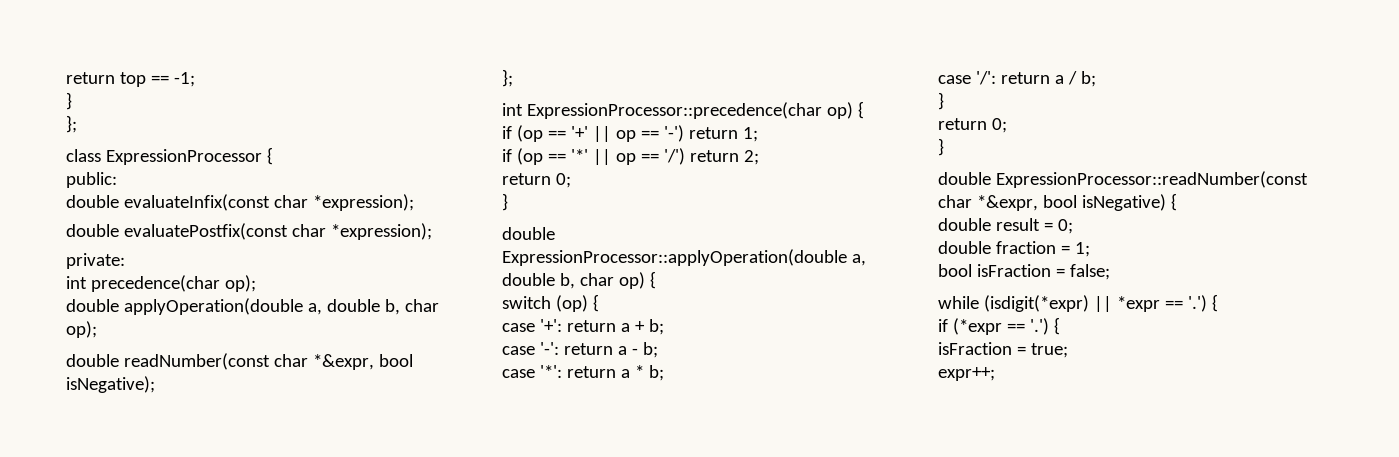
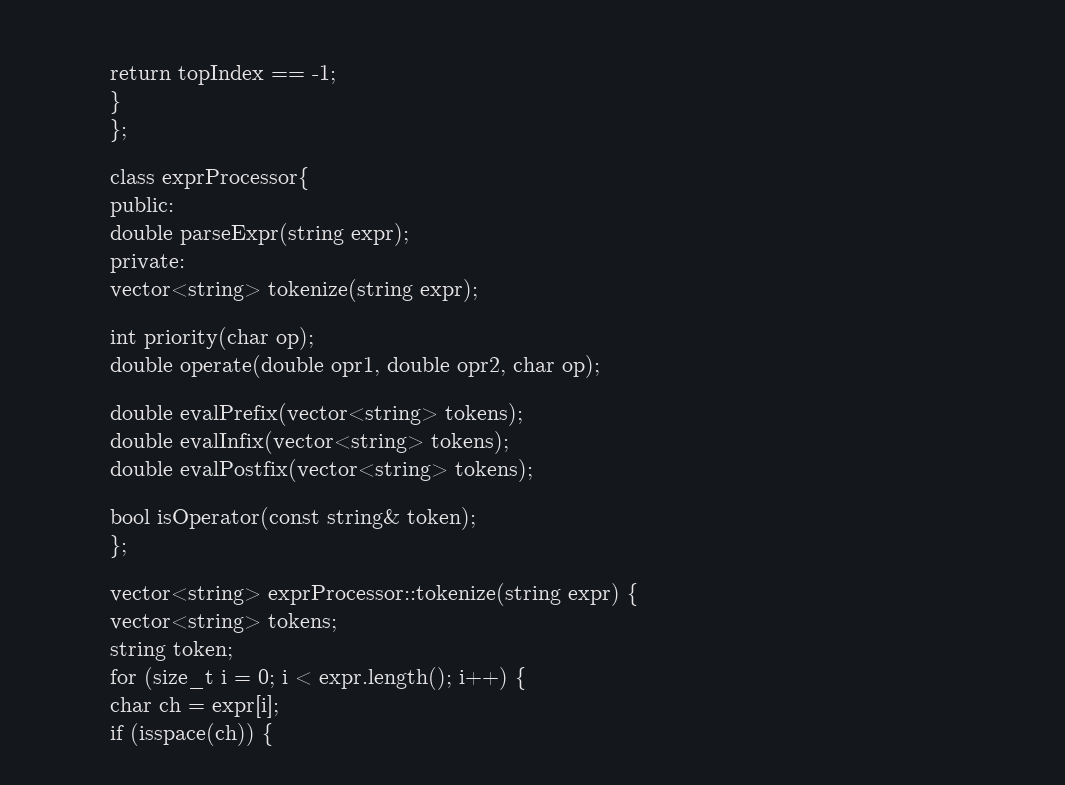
[66,72,146,87] return top -> [110,65,264,85] return topIndex
[105,147,273,165] ExpressionProcessor { -> [162,167,309,190] exprProcessor{
[123,194,414,211] [66,223,432,240] [66,253,125,269] [66,275,256,292] [66,298,400,315] evaluateInfix(const char *expression); // double evaluatePostfix(const char *expression); // private: // int precedence(char op); // double applyOperation(double a, double b, -> [180,223,409,246] [110,254,185,273] [110,279,478,302] [110,327,314,350] [110,355,506,378] parseExpr(string expr); // private: // vector<string> tokenize(string expr); // int priority(char op); // double operate(double opr1, double opr2,
[123,353,413,370] [66,376,155,393] [502,69,513,87] [502,101,864,119] [502,125,758,142] [502,148,759,165] [502,173,571,188] [502,193,508,211] [502,227,555,240] [502,249,866,266] [502,271,656,289] [502,294,599,312] [502,319,664,335] [502,342,658,358] [502,365,664,381] [938,71,1096,87] [938,92,944,110] [938,118,1007,133] [938,138,944,156] [938,171,1308,188] [938,193,1177,211] [938,218,1073,234] [938,241,1090,257] [938,264,1110,280] [938,294,1218,312] [938,317,1060,335] [938,342,1068,358] [938,367,995,381] readNumber(const char *&expr, bool isNegative); // }; // int ExpressionProcessor::precedence(char op) { // if (op == '+' || op == '-') return 1; // if (op == '*' || op == '/') return 2; // return 0; // } // double ExpressionProcessor::applyOperation(double a, double b, char op) { // switch (op) { // case '+': return a + b; // case '-': return a - b; // case '*': return a * b; // case '/': return a / b; // } // return 0; // } // double ExpressionProcessor::readNumber(const char *&expr, bool isNegative) { // double result = 0; // double fraction = 1; // bool isFraction = false; // while (isdigit(*expr) || *expr == '.') { // if (*expr == '.') { // isFraction = true; // expr++; -> [180,403,523,426] [110,431,509,454] [110,459,533,482] [110,507,476,530] [110,535,127,558] [110,583,638,606] [110,613,337,633] [110,641,233,661] [110,667,526,690] [110,695,279,718] [110,723,273,746] evalPrefix(vector<string> tokens); // double evalInfix(vector<string> tokens); // double evalPostfix(vector<string> tokens); // bool isOperator(const string& token); // }; // vector<string> exprProcessor::tokenize(string expr) { // vector<string> tokens; // string token; // for (size_t i = 0; i < expr.length(); i++) { // char ch = expr[i]; // if (isspace(ch)) {

